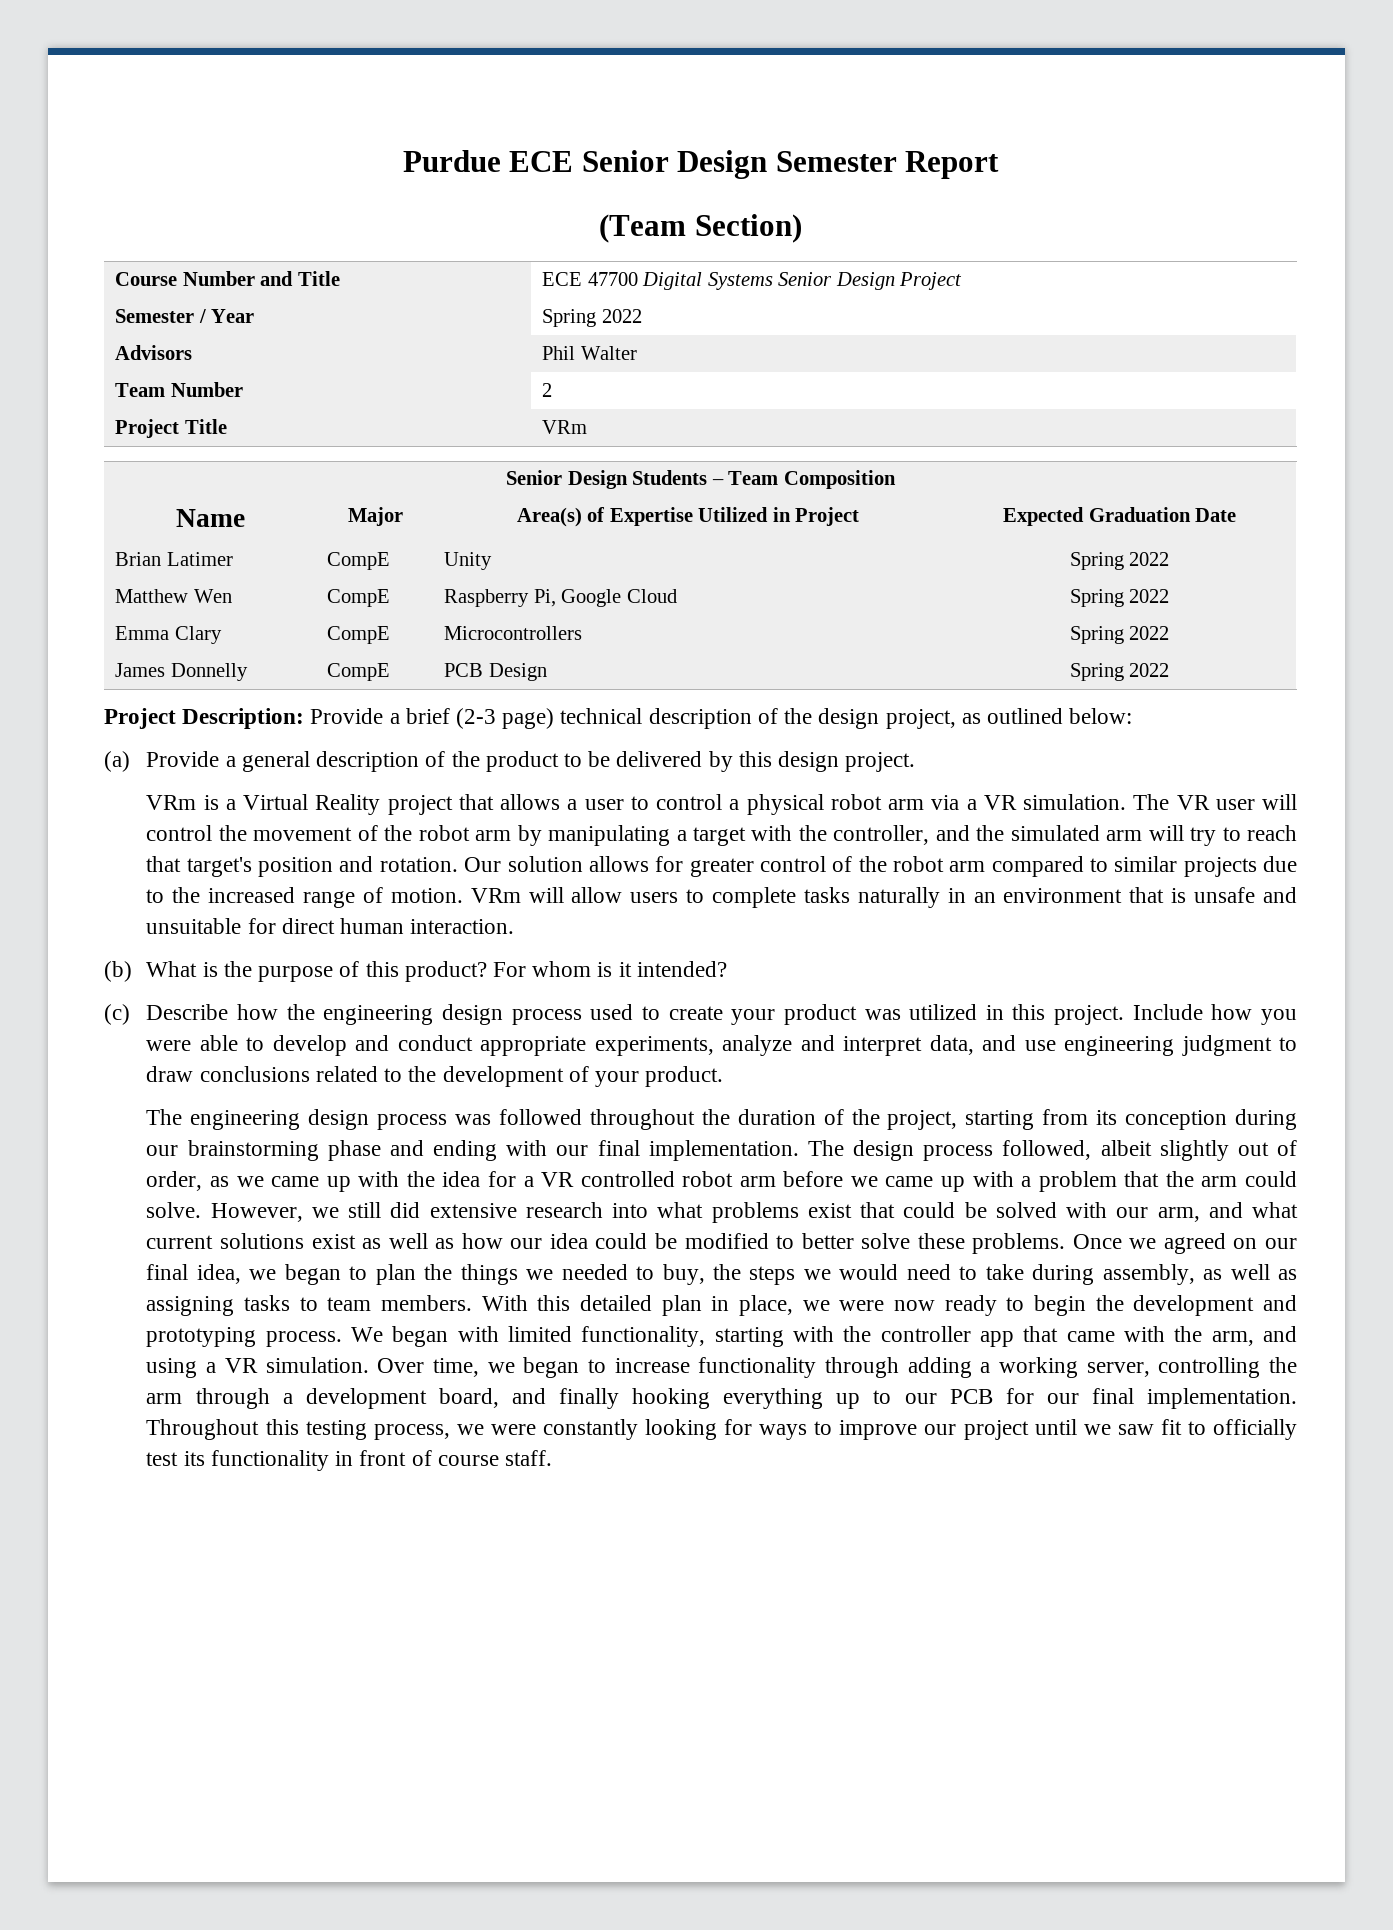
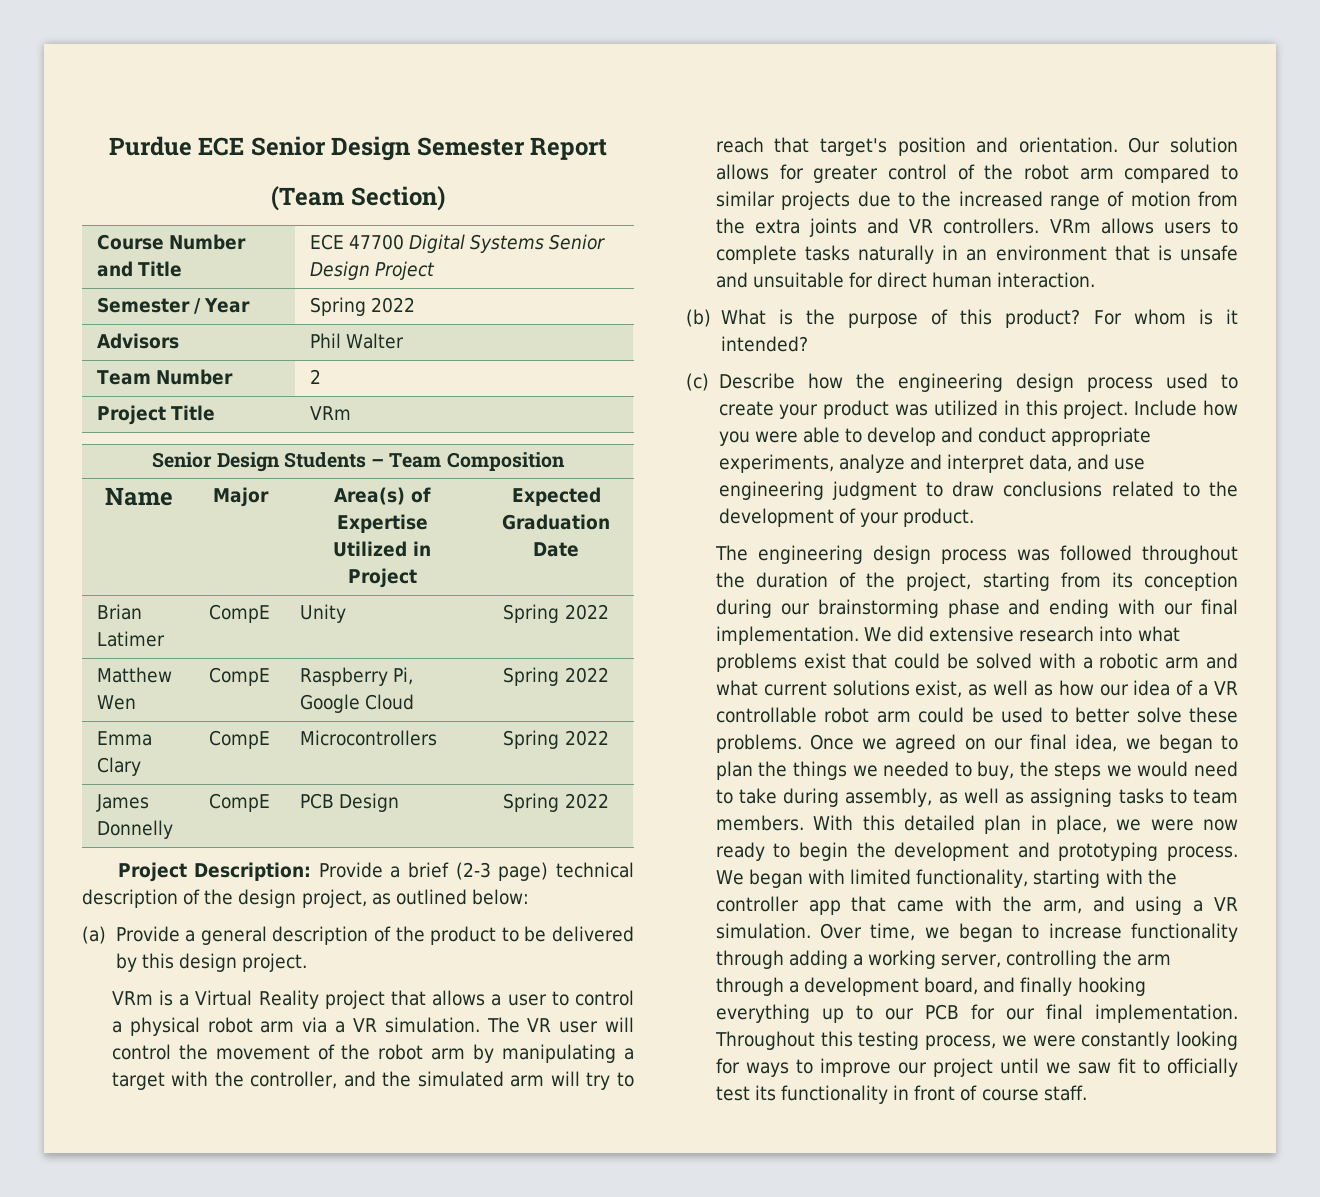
[379,857,458,872] rotation. -> [1018,137,1118,153] orientation.
[390,887,623,903] motion. VRm will allow -> [1130,191,1238,207] [715,218,1154,237] motion from the extra joints and VR controllers. VRm allows
[807,1140,1298,1161] [146,1171,1298,1192] [146,1202,382,1222] The design process followed, albeit slightly out of order, as we came up with the idea for a VR controlled robot arm before we came up with a problem that the arm could solve. However, we still -> [863,627,892,642] We
[1116,1207,1200,1222] our arm, -> [1082,653,1200,669] a robotic arm
[311,1234,356,1249] exist -> [915,680,963,698] exist,
[595,1233,769,1249] could be modified -> [1176,680,1238,696] [715,707,1044,723] of a VR controllable robot arm could be used

